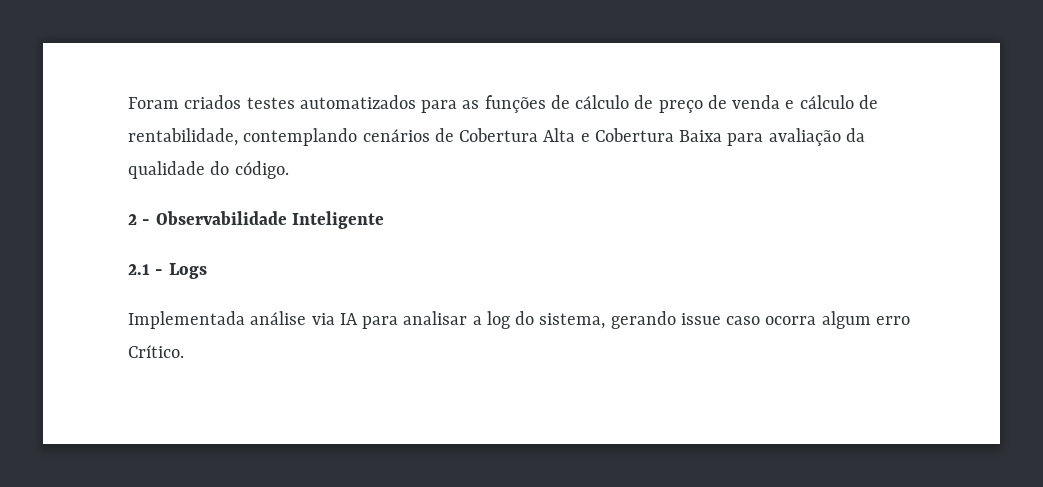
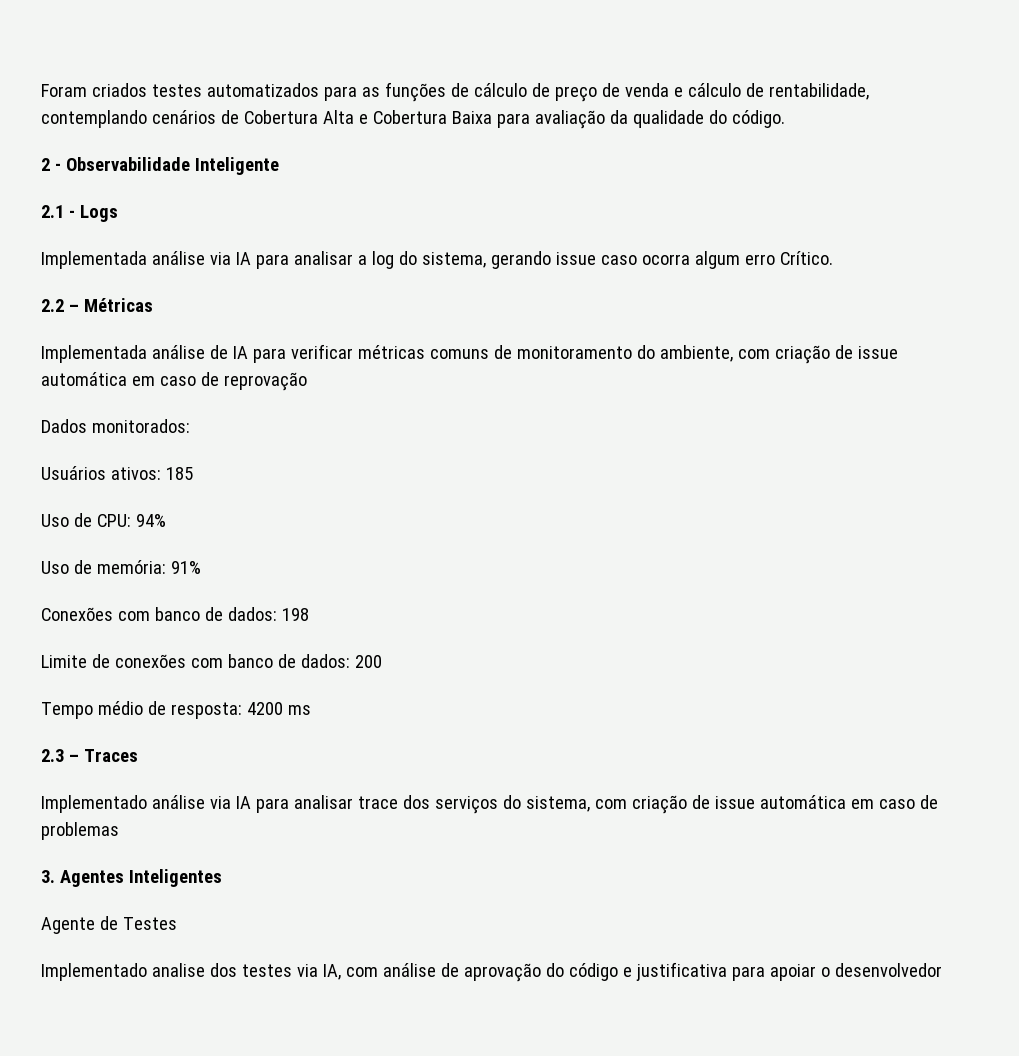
(184, 351) none -> [41,298,153,312] [41,344,898,364] [41,372,307,391] [41,419,190,433] [41,466,193,480] [41,513,166,527] [41,560,201,574] [41,607,309,621] [41,654,382,668] [41,701,311,719] [41,749,138,762] [41,795,938,814] [41,822,119,840] [41,869,222,887] [41,916,177,934] [41,962,942,982] // 2.2 – Métricas // Implementada análise de IA para verificar métricas comuns de monitoramento do ambiente, com criação de issue automática em caso de reprovação // Dados monitorados: // Usuários ativos: 185 // Uso de CPU: 94% // Uso de memória: 91% // Conexões com banco de dados: 198 // Limite de conexões com banco de dados: 200 // Tempo médio de resposta: 4200 ms // 2.3 – Traces // Implementado análise via IA para analisar trace dos serviços do sistema, com criação de issue automática em caso de problemas // 3. Agentes Inteligentes // Agente de Testes // Implementado analise dos testes via IA, com análise de aprovação do código e justificativa para apoiar o desenvolvedor

